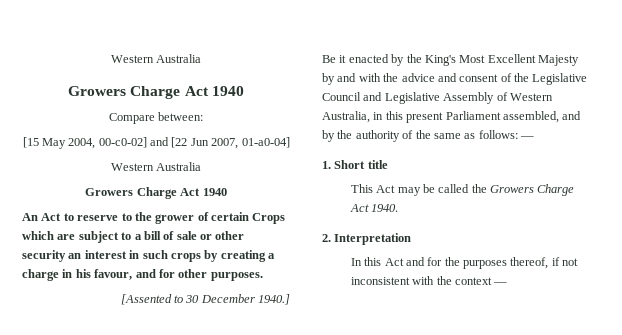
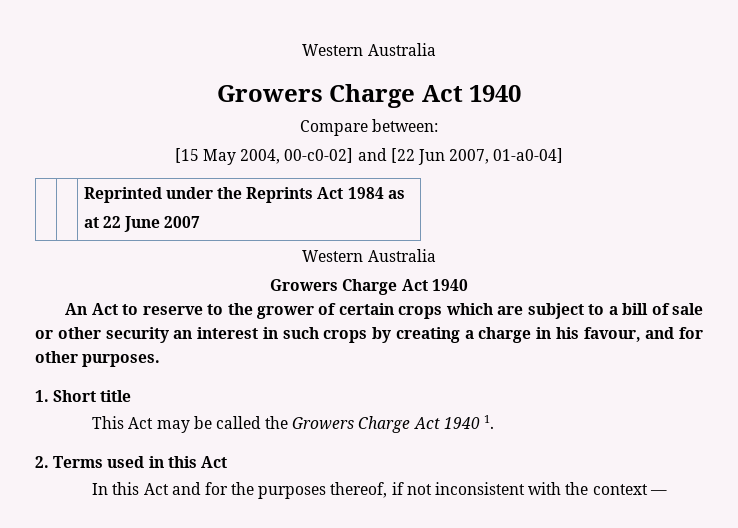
(290, 142) none -> [83,187,405,203] [83,216,201,232] // | | Reprinted under the Reprints Act 1984 as // at 22 June 2007
[252,213,286,224] Crops -> [398,306,443,319] crops
[120,294,290,305] [322,54,579,66] [322,73,588,85] [322,92,553,104] [322,111,582,123] [322,130,534,142] // [Assented to 30 December 1940.] // Be it enacted by the King's Most Excellent Majesty by and with the advice and consent of the Legislative Council and Legislative Assembly of Western Australia, in this present Parliament assembled, and by the authority of the same as follows: — -> (161, 360) none
[371,204,399,212] 1940. -> [443,415,495,429] 1940 1.
[334,233,412,245] Interpretation -> [53,456,227,468] Terms used in this Act

